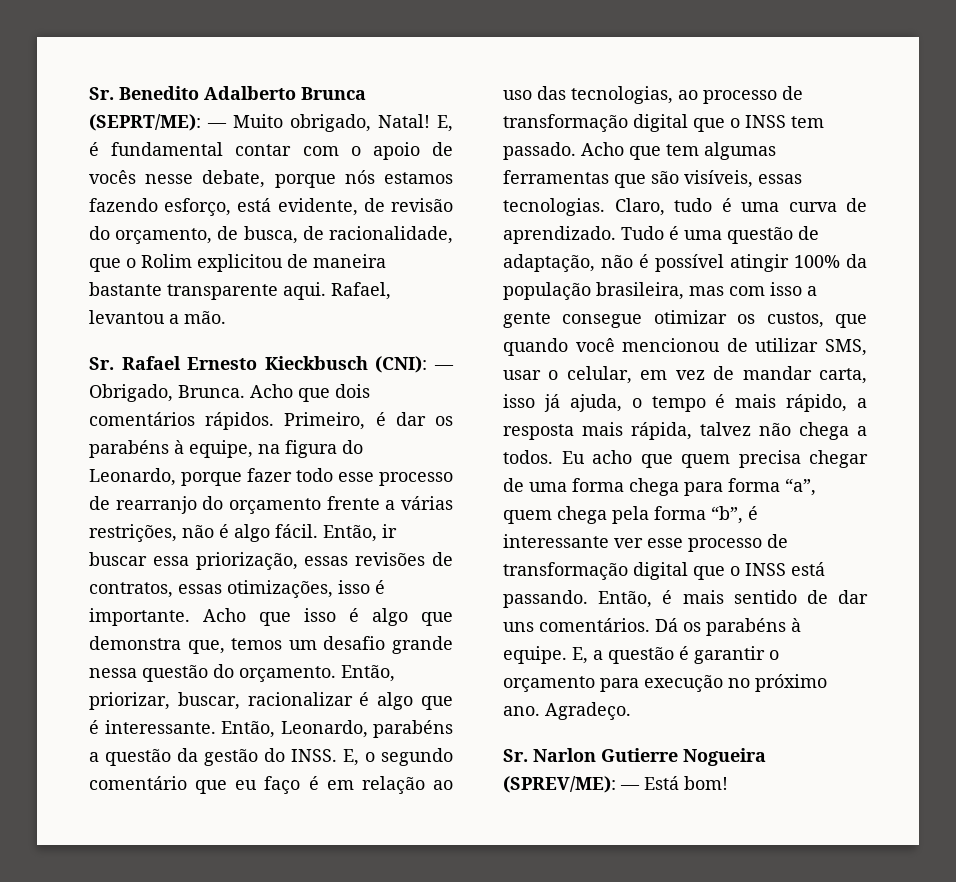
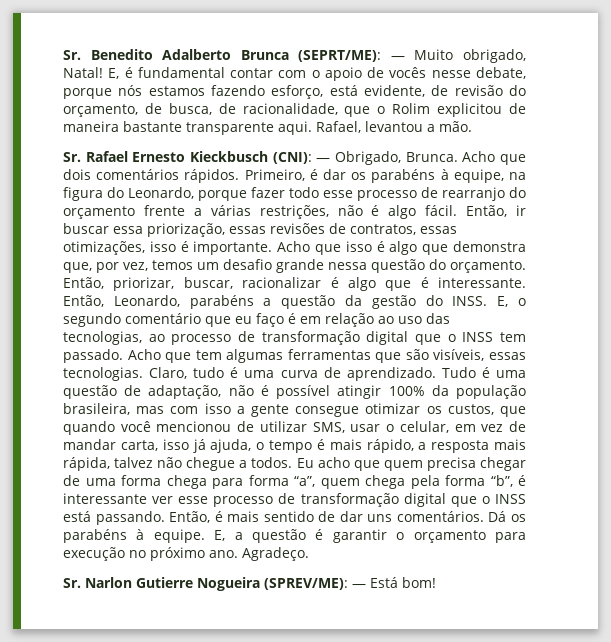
(225, 647) none -> [96,262,148,273] por vez,
[799,422,849,440] chega -> [186,457,236,471] chegue

